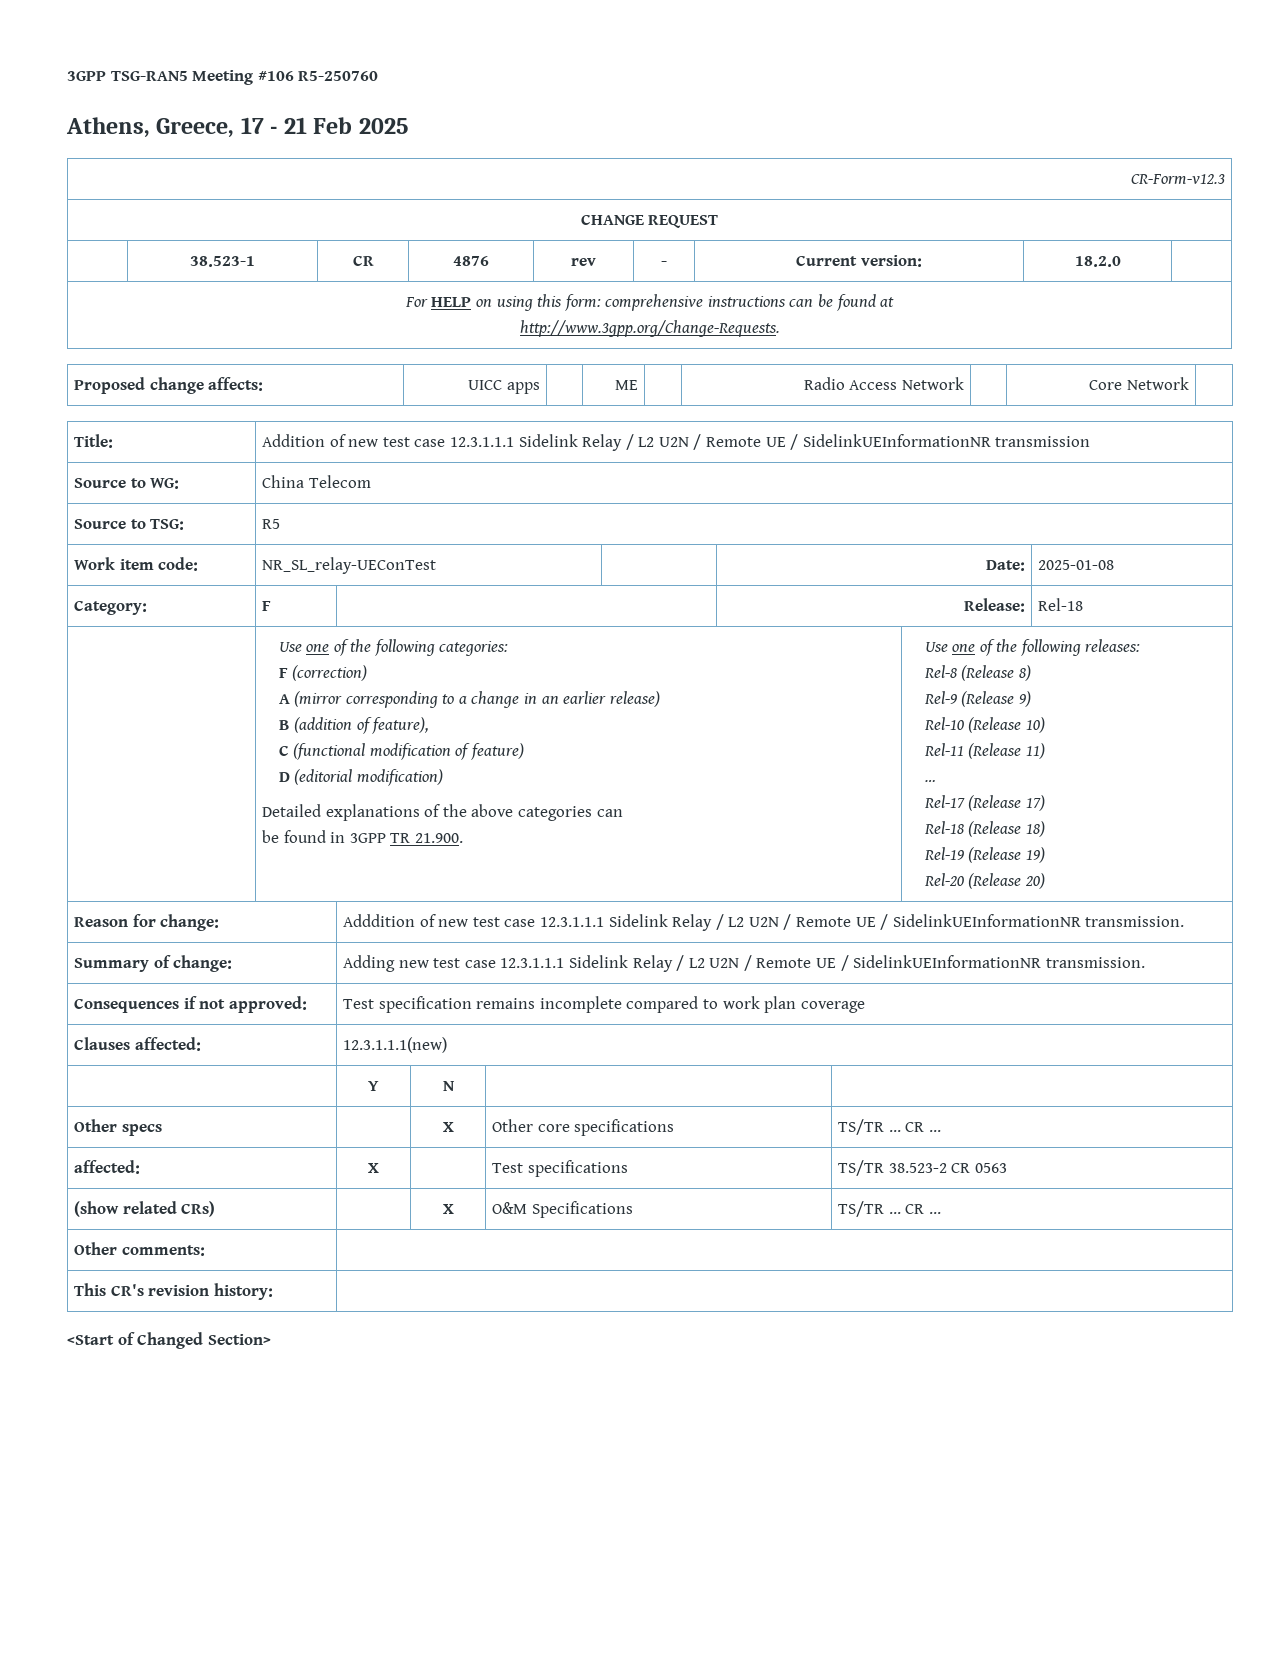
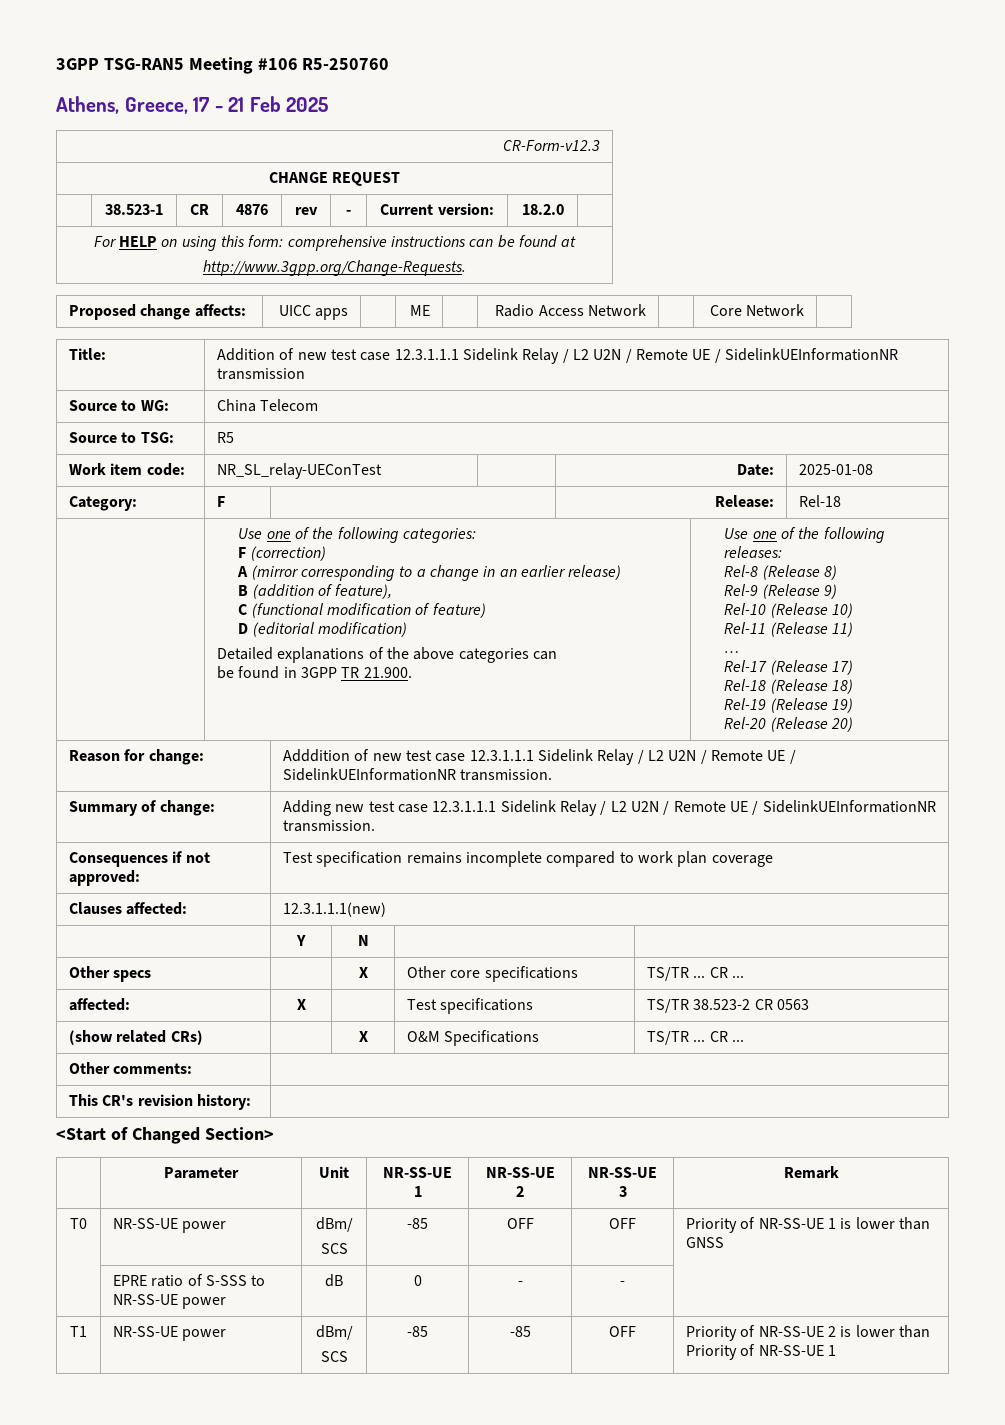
(271, 1339) none -> [164,1167,239,1179] [319,1166,349,1178] [383,1167,452,1178] [413,1186,422,1197] [485,1167,555,1178] [516,1186,524,1197] [588,1167,657,1178] [618,1186,627,1197] [783,1166,839,1179] [70,1218,87,1229] [113,1218,227,1233] [315,1217,353,1232] [320,1243,348,1254] [407,1218,428,1229] [506,1218,534,1229] [609,1218,636,1229] [686,1217,931,1233] [686,1237,725,1248] [113,1274,266,1287] [113,1294,227,1309] [325,1274,343,1287] [413,1275,422,1286] [517,1281,523,1286] [620,1281,625,1286] [70,1326,87,1337] [113,1326,227,1341] [315,1325,353,1340] [320,1351,348,1362] [407,1326,428,1337] [509,1326,531,1337] [609,1326,636,1337] [686,1325,931,1341] [686,1344,837,1360] // | Parameter | Unit | NR-SS-UE 1 | NR-SS-UE 2 | NR-SS-UE 3 | Remark // T0 | NR-SS-UE power | dBm/ // SCS | -85 | OFF | OFF | Priority of NR-SS-UE 1 is lower than GNSS // | EPRE ratio of S-SSS to NR-SS-UE power | dB | 0 | - | - | // T1 | NR-SS-UE power | dBm/ // SCS | -85 | -85 | OFF | Priority of NR-SS-UE 2 is lower than Priority of NR-SS-UE 1

